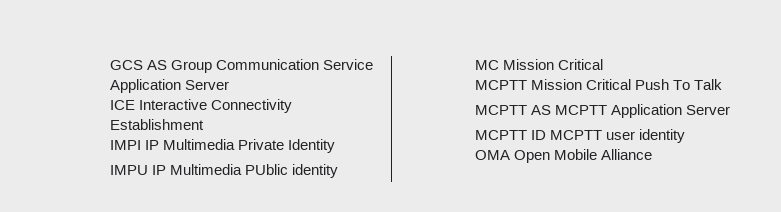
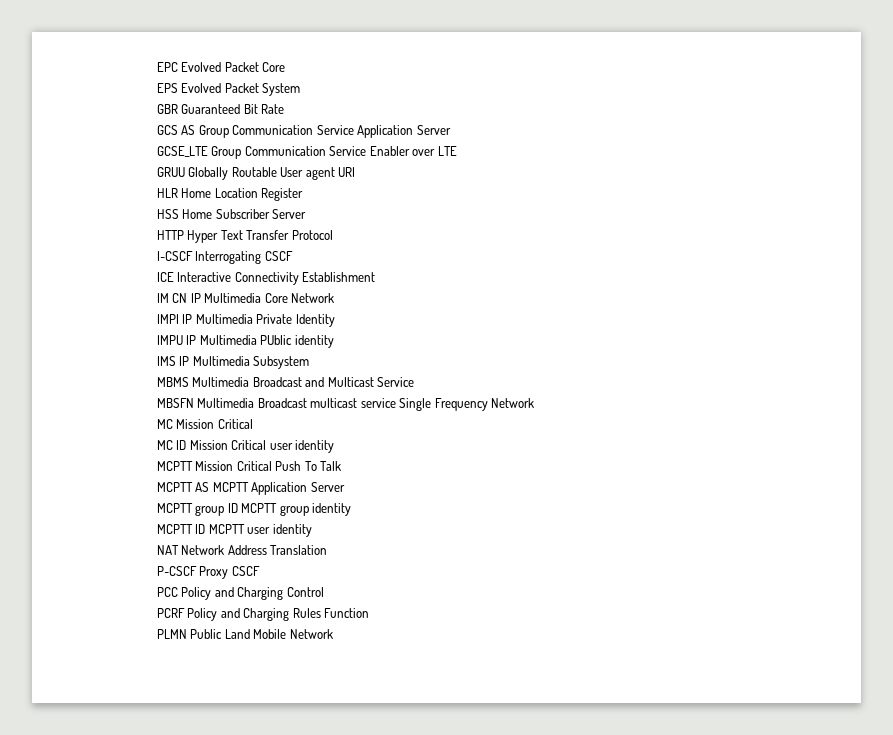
(110, 65) none -> [156,62,286,72] [156,83,301,96] [156,104,285,114] EPC Evolved Packet Core // EPS Evolved Packet System // GBR Guaranteed Bit Rate //
[110,99,293,113] [110,119,205,130] ICE Interactive Connectivity Establishment -> [156,146,457,159] [156,167,356,180] [156,188,304,201] [156,209,307,219] [156,230,333,243] [156,251,293,264] [156,272,376,285] [156,293,335,303] GCSE_LTE Group Communication Service Enabler over LTE // GRUU Globally Routable User agent URI // HLR Home Location Register // HSS Home Subscriber Server // HTTP Hyper Text Transfer Protocol // I-CSCF Interrogating CSCF // ICE Interactive Connectivity Establishment // IM CN IP Multimedia Core Network
[475,59,604,70] MC Mission Critical -> [156,356,310,369] [156,377,415,387] [156,398,535,411] [156,419,253,429] [156,440,335,453] IMS IP Multimedia Subsystem // MBMS Multimedia Broadcast and Multicast Service // MBSFN Multimedia Broadcast multicast service Single Frequency Network // MC Mission Critical // MC ID Mission Critical user identity
(731, 110) none -> [156,503,352,516] // MCPTT group ID MCPTT group identity
[475,149,653,163] OMA Open Mobile Alliance -> [156,545,328,555] [156,566,260,579] [156,587,324,600] [156,608,370,621] [156,629,333,639] NAT Network Address Translation // P-CSCF Proxy CSCF // PCC Policy and Charging Control // PCRF Policy and Charging Rules Function // PLMN Public Land Mobile Network

